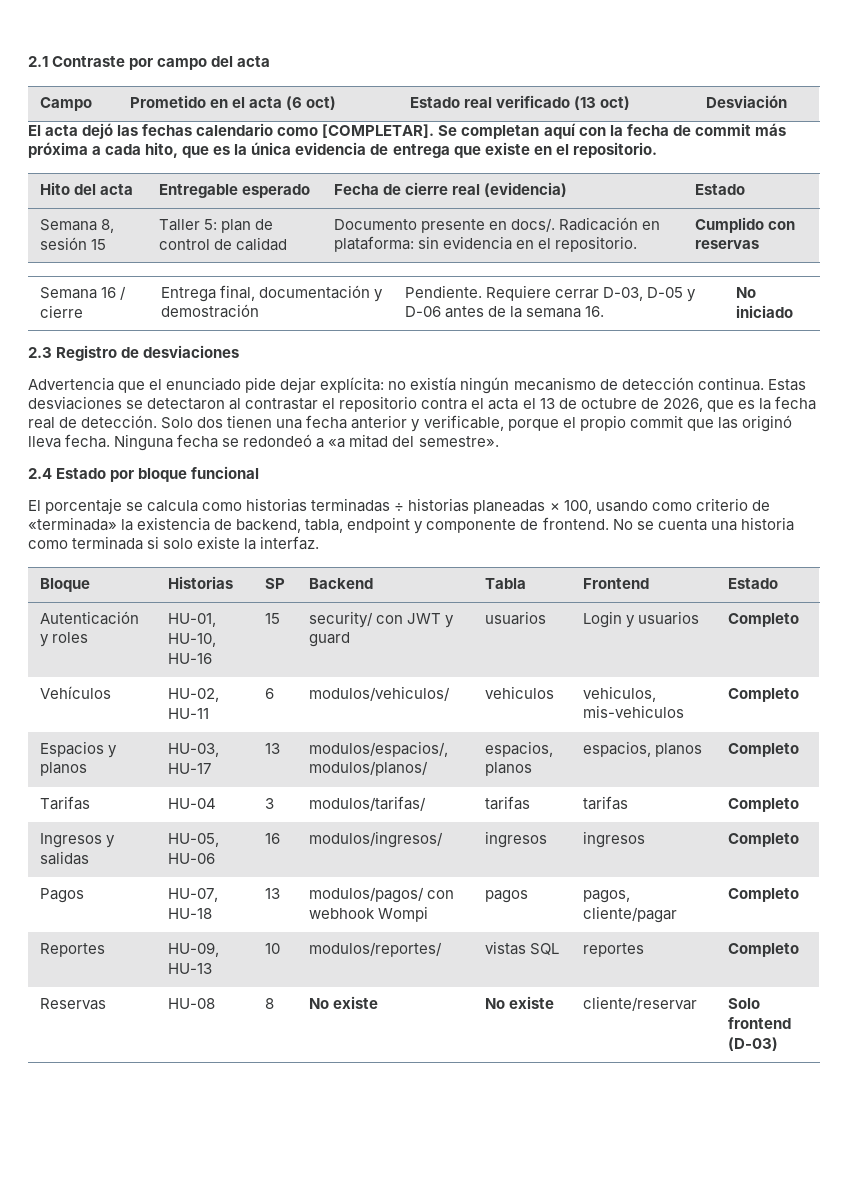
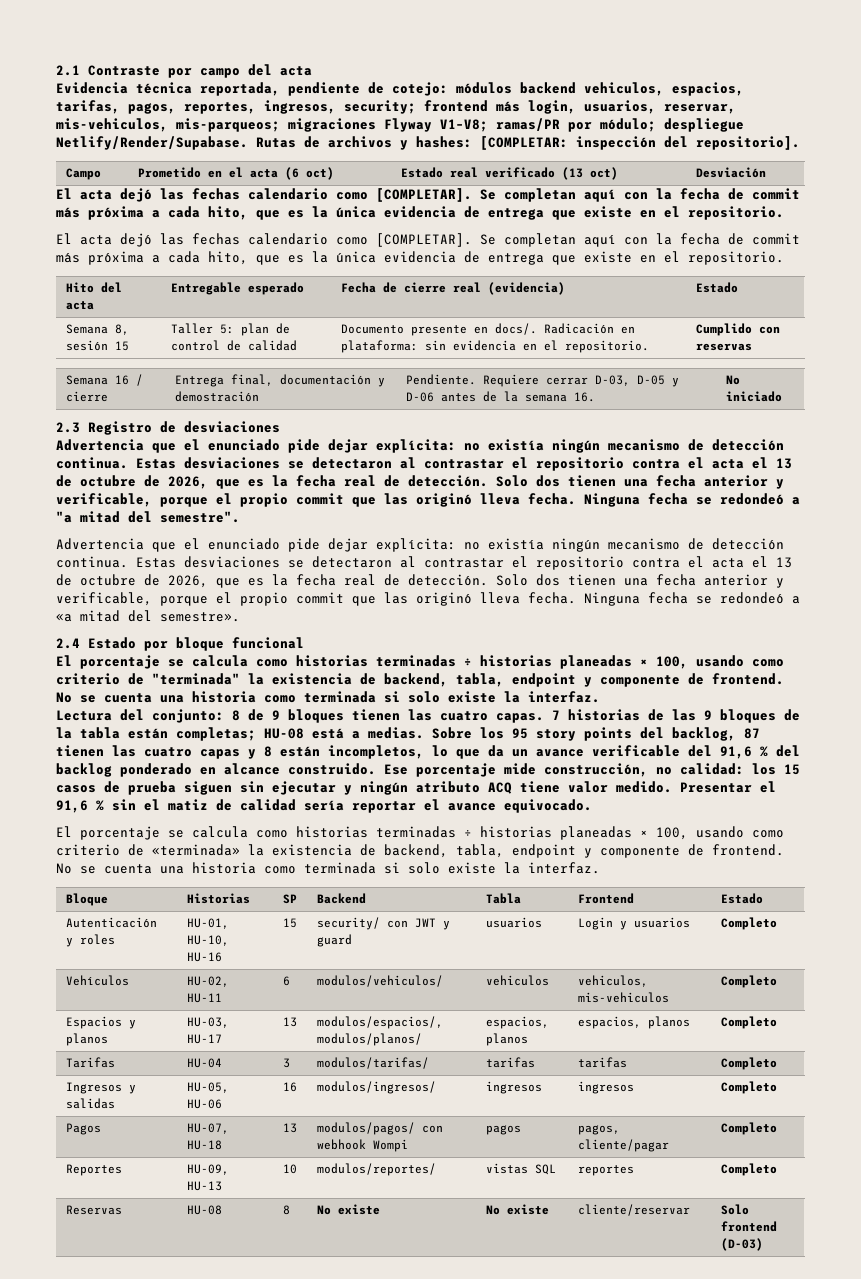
(271, 61) none -> [56,82,744,96] [56,100,736,114] [56,118,744,132] [56,136,800,150] // Evidencia técnica reportada, pendiente de cotejo: módulos backend vehiculos, espacios, tarifas, pagos, reportes, ingresos, security; frontend más login, usuarios, reservar, mis-vehiculos, mis-parqueos; migraciones Flyway V1–V8; ramas/PR por módulo; despliegue Netlify/Render/Supabase. Rutas de archivos y hashes: [COMPLETAR: inspección del repositorio].
(657, 150) none -> [56,233,800,247] [56,251,784,265] // El acta dejó las fechas calendario como [COMPLETAR]. Se completan aquí con la fecha de commit más próxima a cada hito, que es la única evidencia de entrega que existe en el repositorio.
(240, 351) none -> [56,439,784,453] [56,457,792,471] [56,475,784,489] [56,493,800,507] [56,511,240,523] // Advertencia que el enunciado pide dejar explícita: no existía ningún mecanismo de detección continua. Estas desviaciones se detectaron al contrastar el repositorio contra el acta el 13 de octubre de 2026, que es la fecha real de detección. Solo dos tienen una fecha anterior y verificable, porque el propio commit que las originó lleva fecha. Ninguna fecha se redondeó a "a mitad del semestre".
(260, 472) none -> [56,655,784,669] [56,673,784,687] [56,691,600,703] [56,709,800,723] [56,727,760,741] [56,745,800,759] [56,763,800,777] [56,781,776,795] [56,799,592,813] // El porcentaje se calcula como historias terminadas ÷ historias planeadas × 100, usando como criterio de "terminada" la existencia de backend, tabla, endpoint y componente de frontend. No se cuenta una historia como terminada si solo existe la interfaz. // Lectura del conjunto: 8 de 9 bloques tienen las cuatro capas. 7 historias de las 9 bloques de la tabla están completas; HU-08 está a medias. Sobre los 95 story points del backlog, 87 tienen las cuatro capas y 8 están incompletos, lo que da un avance verificable del 91,6 % del backlog ponderado en alcance construido. Ese porcentaje mide construcción, no calidad: los 15 casos de prueba siguen sin ejecutar y ningún atributo ACQ tiene valor medido. Presentar el 91,6 % sin el matiz de calidad sería reportar el avance equivocado.

